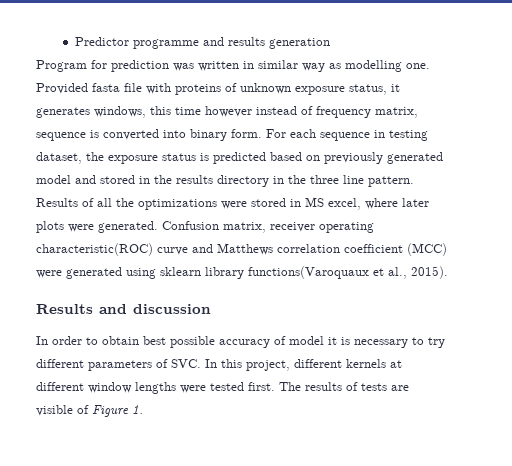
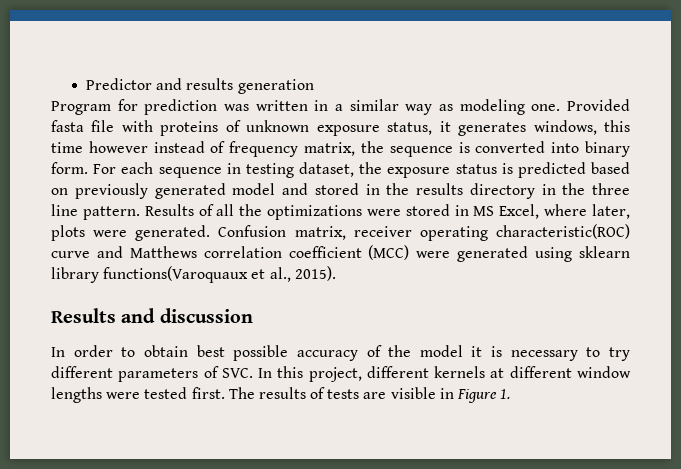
[133,39,200,49] programme -> (153, 84) none
(254, 65) none -> [335,104,343,111] a
[345,60,402,72] modelling -> [459,99,525,115] modeling
(418, 112) none -> [360,141,384,153] the
[328,198,429,210] excel, where later -> [499,204,630,219] Excel, where later,
(286, 340) none -> [388,345,412,357] the
[77,405,89,414] of -> [439,388,454,399] in

